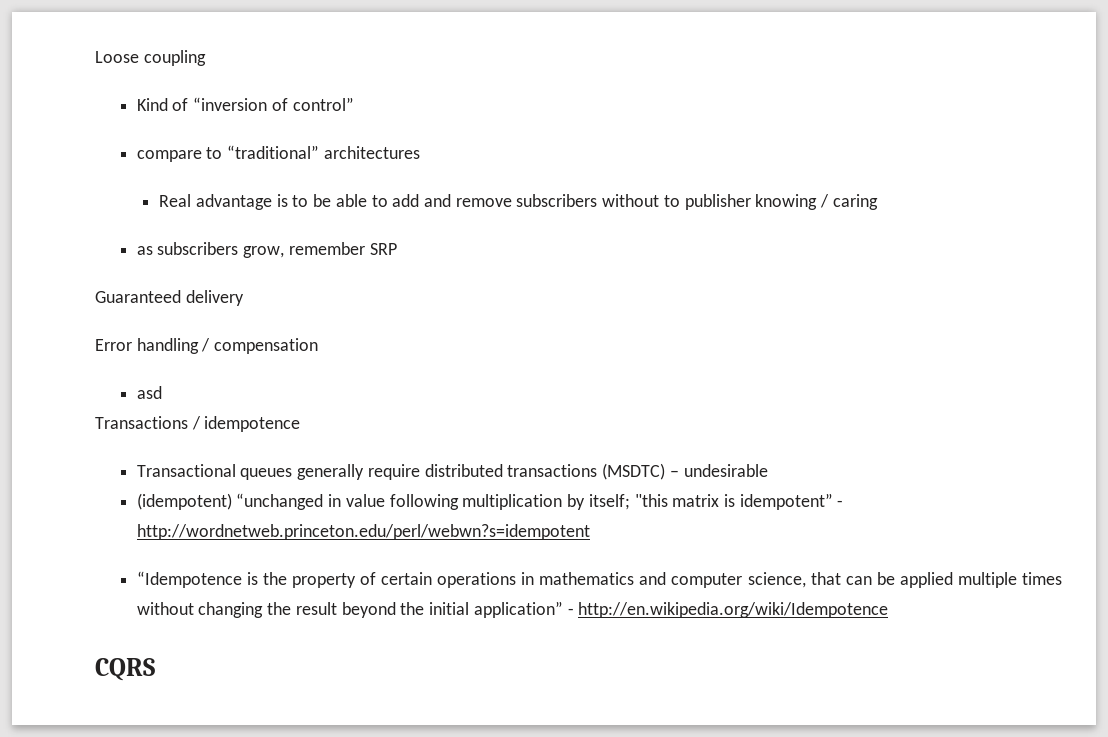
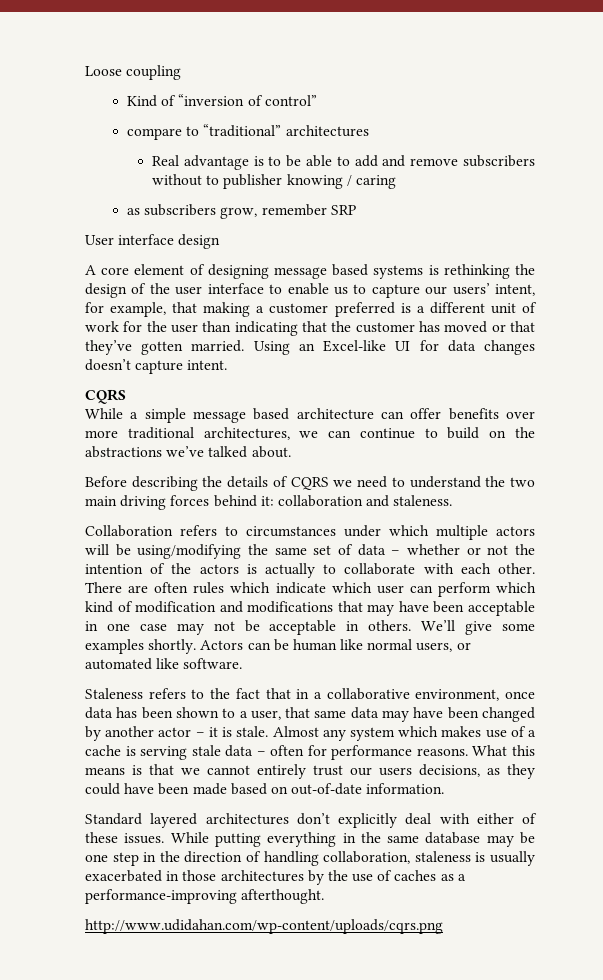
[95,290,244,306] [95,338,319,354] [136,386,162,399] [95,416,301,432] [136,463,768,480] [136,493,844,510] [136,524,590,540] [136,571,1063,588] [136,601,889,618] [95,658,155,681] Guaranteed delivery // Error handling / compensation // asd // Transactions / idempotence // Transactional queues generally require distributed transactions (MSDTC) – undesirable // (idempotent) “unchanged in value following multiplication by itself; "this matrix is idempotent” - http://wordnetweb.princeton.edu/perl/webwn?s=idempotent // “Idempotence is the property of certain operations in mathematics and computer science, that can be applied multiple times without changing the result beyond the initial application” - http://en.wikipedia.org/wiki/Idempotence // CQRS -> [85,234,221,249] [85,264,535,279] [85,283,535,298] [85,302,537,317] [85,321,535,336] [85,340,535,355] [85,359,228,374] [85,389,126,404] [85,408,535,423] [85,427,535,440] [85,446,291,458] [85,476,535,491] [85,495,453,510] [85,525,535,540] [85,544,535,559] [85,563,535,578] [85,582,536,597] [85,601,535,616] [85,620,535,635] [85,639,471,654] [85,658,243,670] [85,688,535,701] [85,707,535,722] [85,726,536,741] [85,745,535,760] [85,764,535,779] [85,783,445,795] [85,813,537,828] [85,832,535,847] [85,851,535,866] [85,870,466,885] [85,889,325,904] [85,919,443,934] User interface design // A core element of designing message based systems is rethinking the design of the user interface to enable us to capture our users’ intent, for example, that making a customer preferred is a different unit of work for the user than indicating that the customer has moved or that they’ve gotten married. Using an Excel-like UI for data changes doesn’t capture intent. // CQRS // While a simple message based architecture can offer benefits over more traditional architectures, we can continue to build on the abstractions we’ve talked about. // Before describing the details of CQRS we need to understand the two main driving forces behind it: collaboration and staleness. // Collaboration refers to circumstances under which multiple actors will be using/modifying the same set of data – whether or not the intention of the actors is actually to collaborate with each other. There are often rules which indicate which user can perform which kind of modification and modifications that may have been acceptable in one case may not be acceptable in others. We’ll give some examples shortly. Actors can be human like normal users, or automated like software. // Staleness refers to the fact that in a collaborative environment, once data has been shown to a user, that same data may have been changed by another actor – it is stale. Almost any system which makes use of a cache is serving stale data – often for performance reasons. What this means is that we cannot entirely trust our users decisions, as they could have been made based on out-of-date information. // Standard layered architectures don’t explicitly deal with either of these issues. While putting everything in the same database may be one step in the direction of handling collaboration, staleness is usually exacerbated in those architectures by the use of caches as a performance-improving afterthought. // http://www.udidahan.com/wp-content/uploads/cqrs.png

